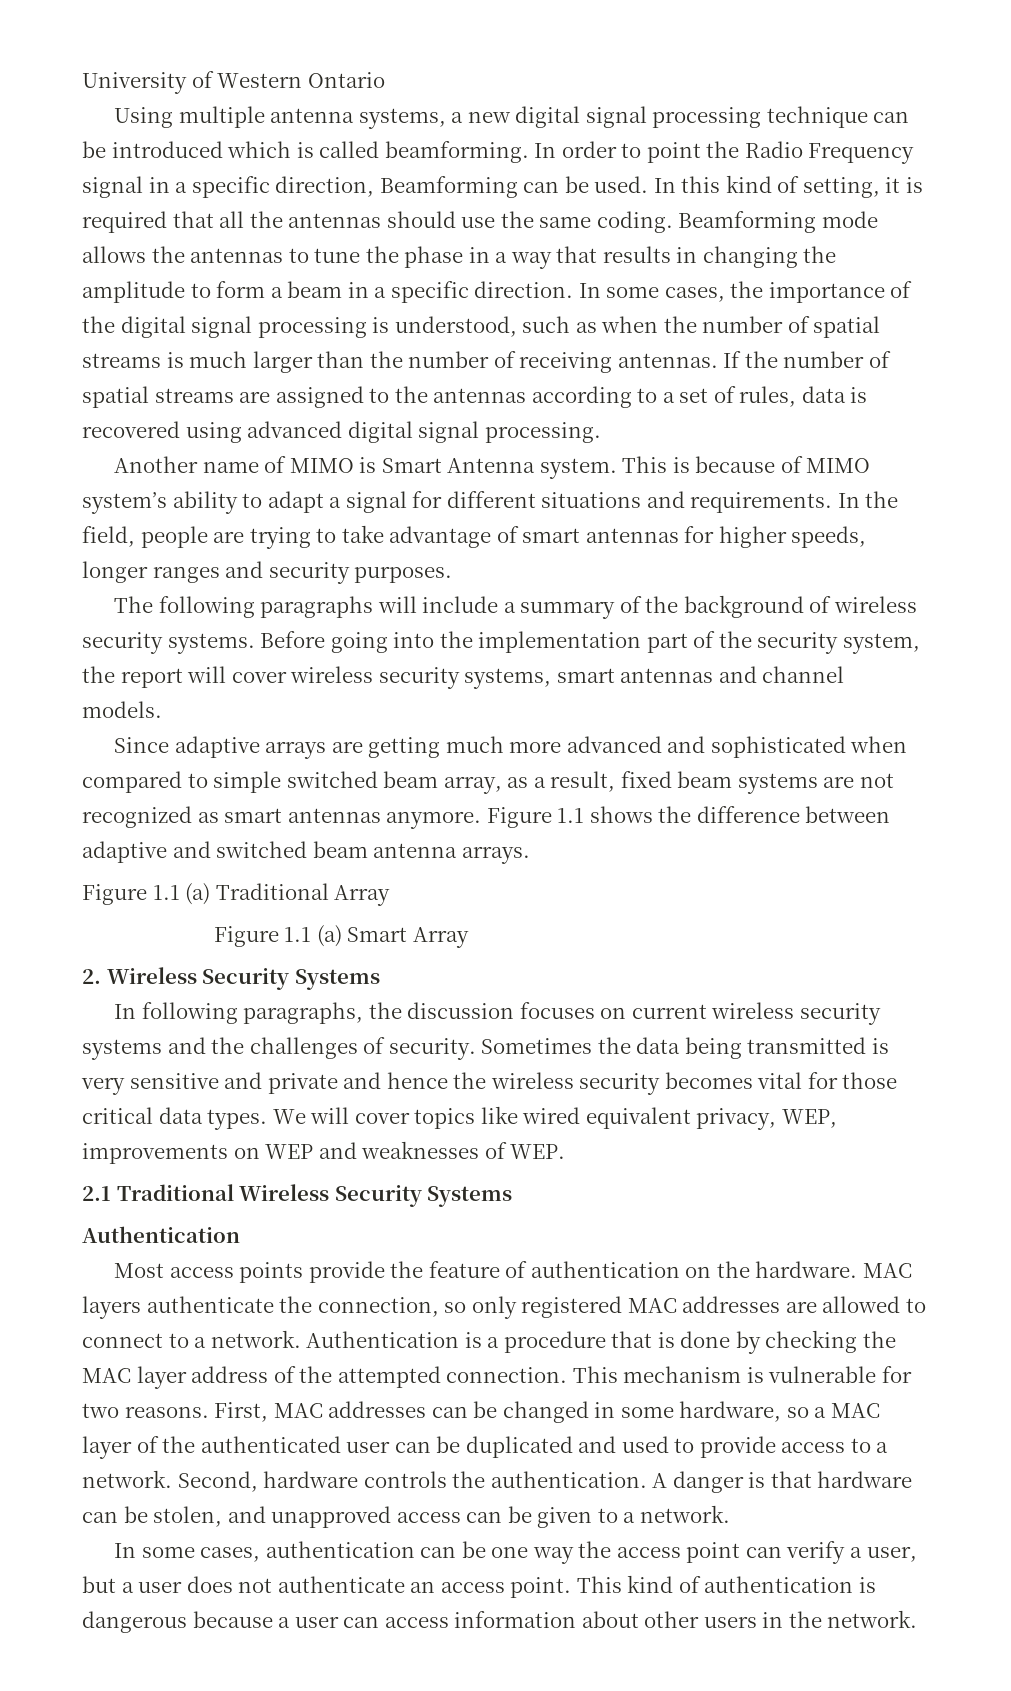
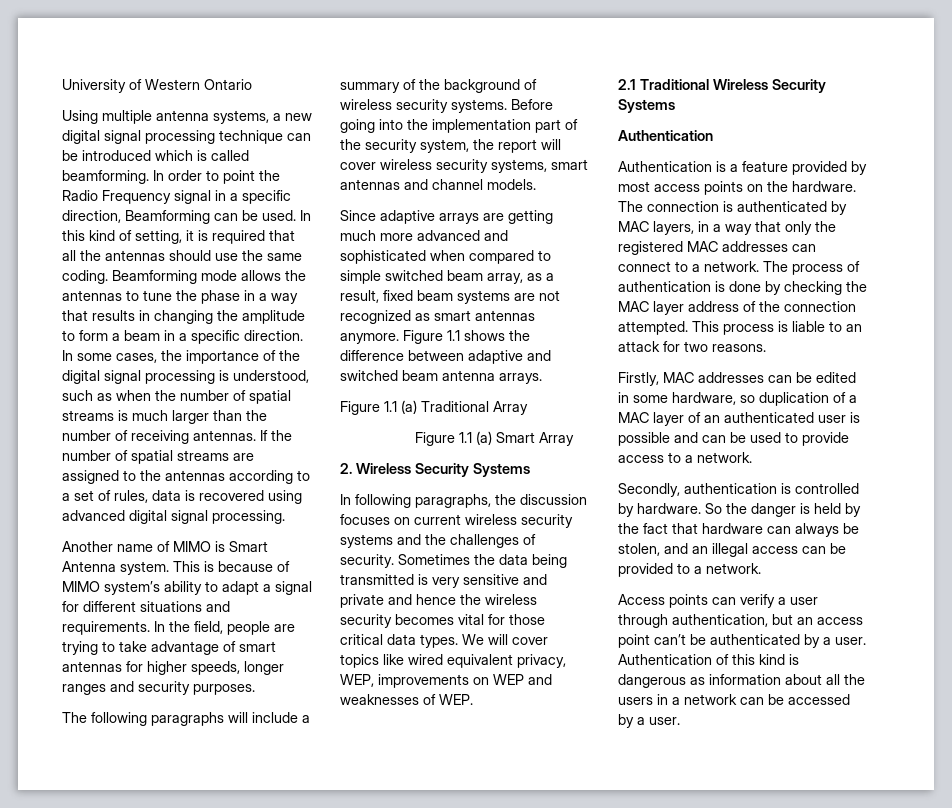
[114,1261,912,1283] [82,1296,926,1319] [82,1330,653,1353] Most access points provide the feature of authentication on the hardware. MAC layers authenticate the connection, so only registered MAC addresses are allowed to connect to a network. Authentication is a procedure that -> [618,161,867,175] [618,181,856,195] [618,201,847,215] [618,221,836,235] [618,241,816,255] [618,261,860,275] [618,281,711,292] Authentication is a feature provided by most access points on the hardware. The connection is authenticated by MAC layers, in a way that only the registered MAC addresses can connect to a network. The process of authentication
[337,1366,877,1388] attempted connection. This mechanism is vulnerable -> [784,301,856,312] [618,321,862,335] [618,341,660,352] connection attempted. This process is liable to an attack
[214,1402,269,1422] First, -> [618,372,659,386] // Firstly,
[502,1401,589,1423] changed -> [816,372,856,383] edited
(809, 1412) none -> [759,392,846,406] duplication of
[162,1436,196,1453] the -> [704,415,720,423] an
[394,1436,617,1458] can be duplicated and -> [850,412,860,423] [618,432,746,446] is possible and can be
[177,1471,766,1493] Second, hardware controls the authentication. A danger is -> [618,483,859,497] [618,503,861,517] [618,523,668,534] // Secondly, authentication is controlled by hardware. So the danger is held by the fact
(118, 1517) none -> [795,523,839,537] always
[271,1506,392,1528] unapproved -> [692,543,748,557] an illegal
[537,1505,730,1528] [114,1541,917,1564] [82,1575,876,1598] [82,1610,918,1633] given to a network. // In some cases, authentication can be one way the access point can verify a user, but a user does not authenticate an access point. This kind of authentication is dangerous because a user can access information about other users in the network. -> [618,563,761,577] [618,594,818,608] [618,614,863,628] [618,634,866,648] [618,654,799,665] [618,674,865,688] [618,694,850,705] [618,714,680,728] provided to a network. // Access points can verify a user through authentication, but an access point can’t be authenticated by a user. Authentication of this kind is dangerous as information about all the users in a network can be accessed by a user.

